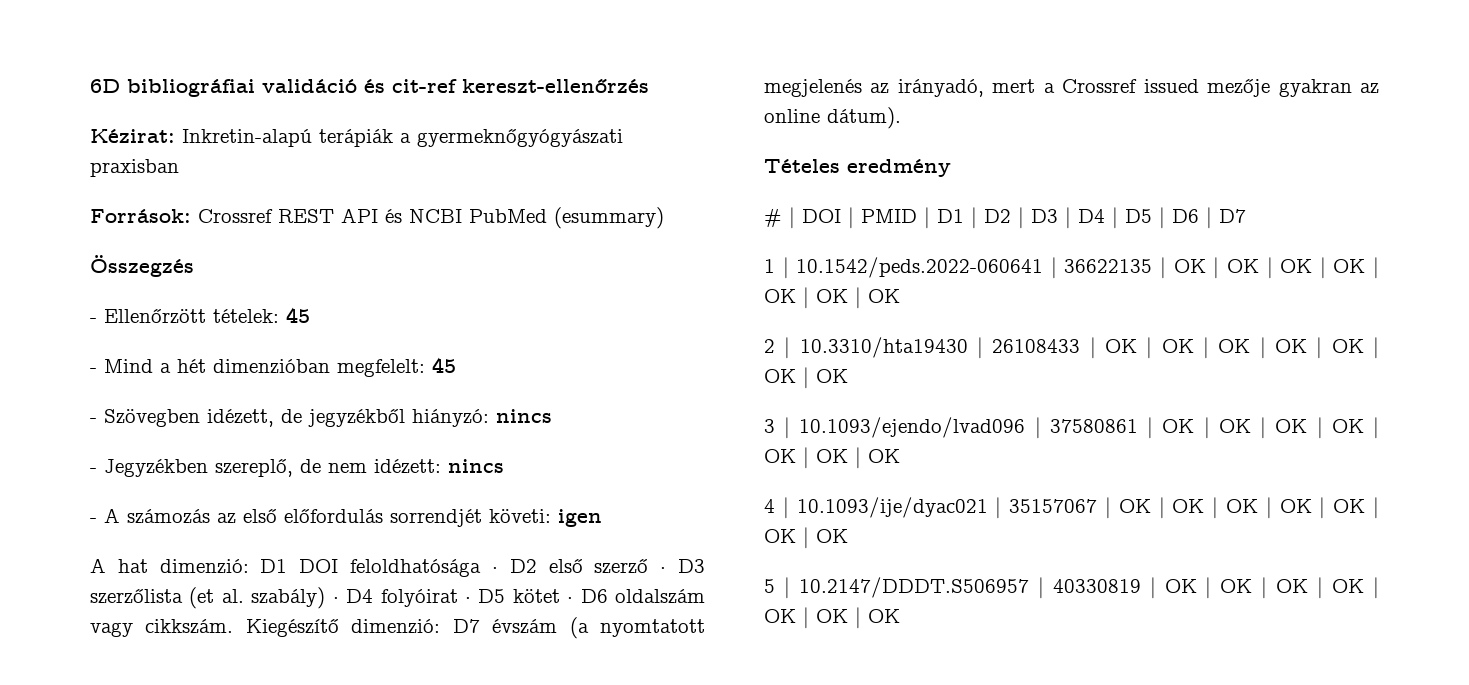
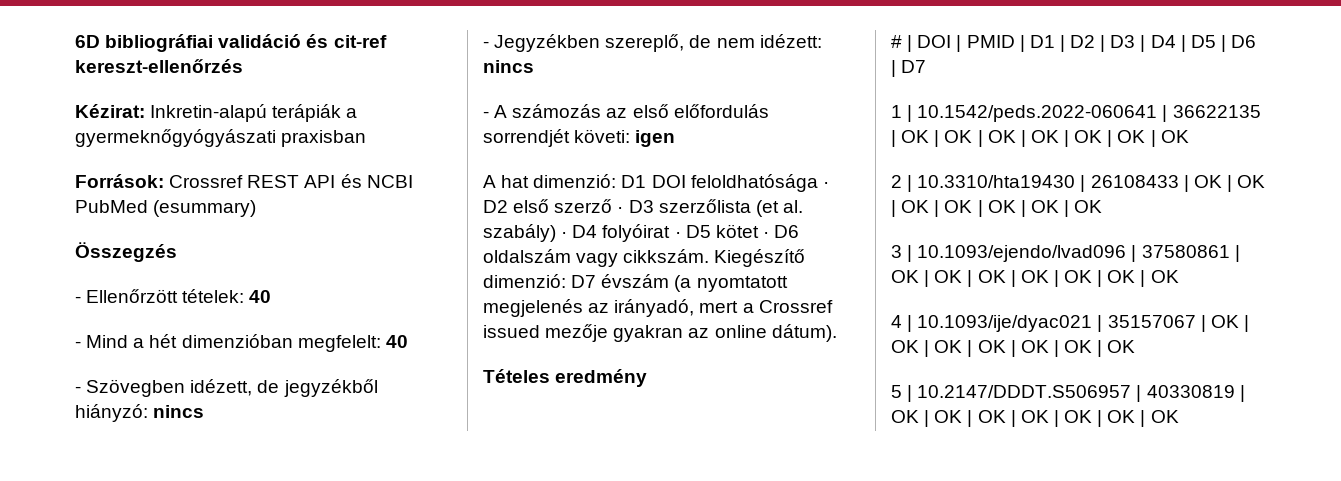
[286,307,310,323] 45 -> [249,290,272,303] 40
[432,357,456,373] 45 -> [385,335,408,348] 40

